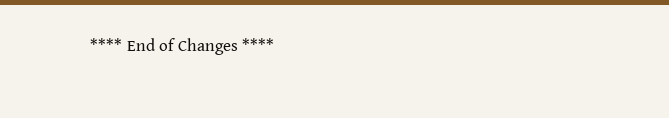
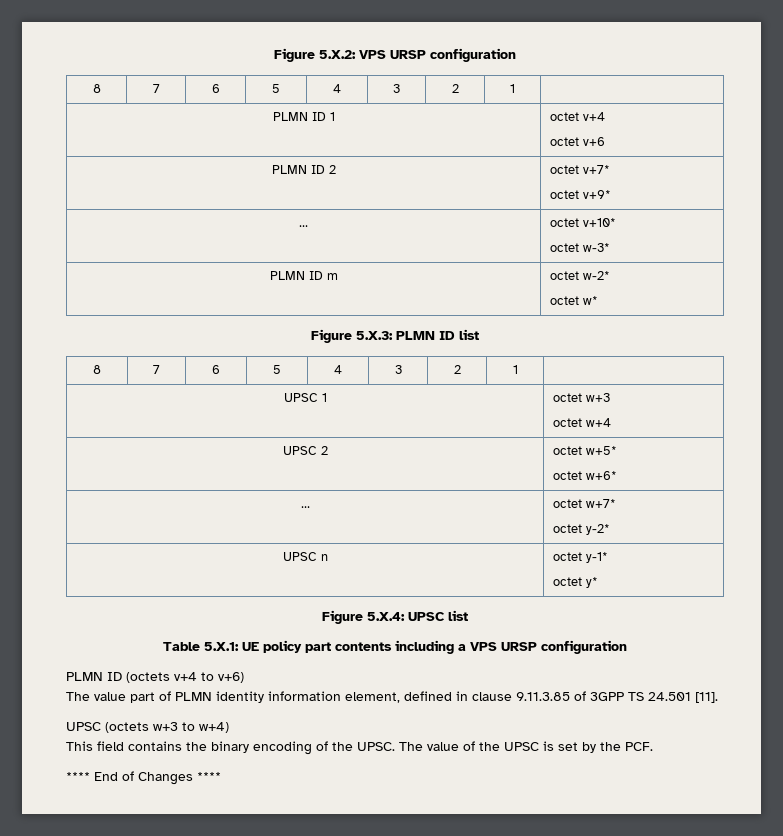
(90, 44) none -> [274,48,516,62] [92,84,101,93] [152,84,160,93] [211,84,220,93] [272,84,280,93] [333,84,341,93] [393,84,400,93] [451,84,459,93] [510,84,515,93] [272,112,335,121] [550,112,606,121] [550,137,606,146] [271,165,336,174] [550,165,611,174] [550,190,612,199] [299,225,308,227] [550,218,617,227] [550,243,611,252] [269,271,338,280] [550,271,611,280] [550,296,599,305] [311,329,479,343] [93,365,101,374] [153,365,160,374] [212,365,220,374] [273,365,281,374] [334,365,342,374] [394,365,402,374] [453,365,461,374] [512,365,518,374] [283,393,327,402] [553,393,611,402] [553,418,612,427] [282,446,328,455] [553,446,618,455] [553,471,618,480] [300,506,310,508] [553,499,617,508] [553,524,611,535] [282,552,328,561] [553,552,609,563] [553,577,599,588] [322,610,468,624] [163,640,627,654] [66,672,244,683] [66,691,718,703] [66,722,229,733] [66,741,653,755] Figure 5.X.2: VPS URSP configuration // 8 | 7 | 6 | 5 | 4 | 3 | 2 | 1 | // PLMN ID 1 | octet v+4 // octet v+6 // PLMN ID 2 | octet v+7* // octet v+9* // … | octet v+10* // octet w-3* // PLMN ID m | octet w-2* // octet w* // Figure 5.X.3: PLMN ID list // 8 | 7 | 6 | 5 | 4 | 3 | 2 | 1 | // UPSC 1 | octet w+3 // octet w+4 // UPSC 2 | octet w+5* // octet w+6* // … | octet w+7* // octet y-2* // UPSC n | octet y-1* // octet y* // Figure 5.X.4: UPSC list // Table 5.X.1: UE policy part contents including a VPS URSP configuration // PLMN ID (octets v+4 to v+6) // The value part of PLMN identity information element, defined in clause 9.11.3.85 of 3GPP TS 24.501 [11]. // UPSC (octets w+3 to w+4) // This field contains the binary encoding of the UPSC. The value of the UPSC is set by the PCF. //

